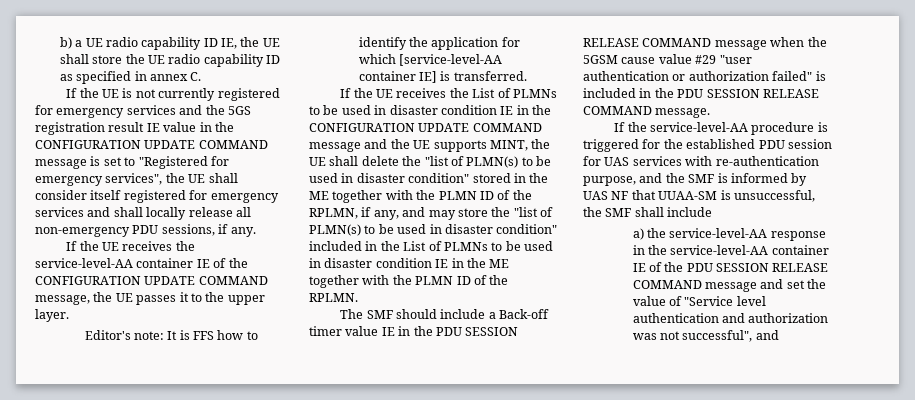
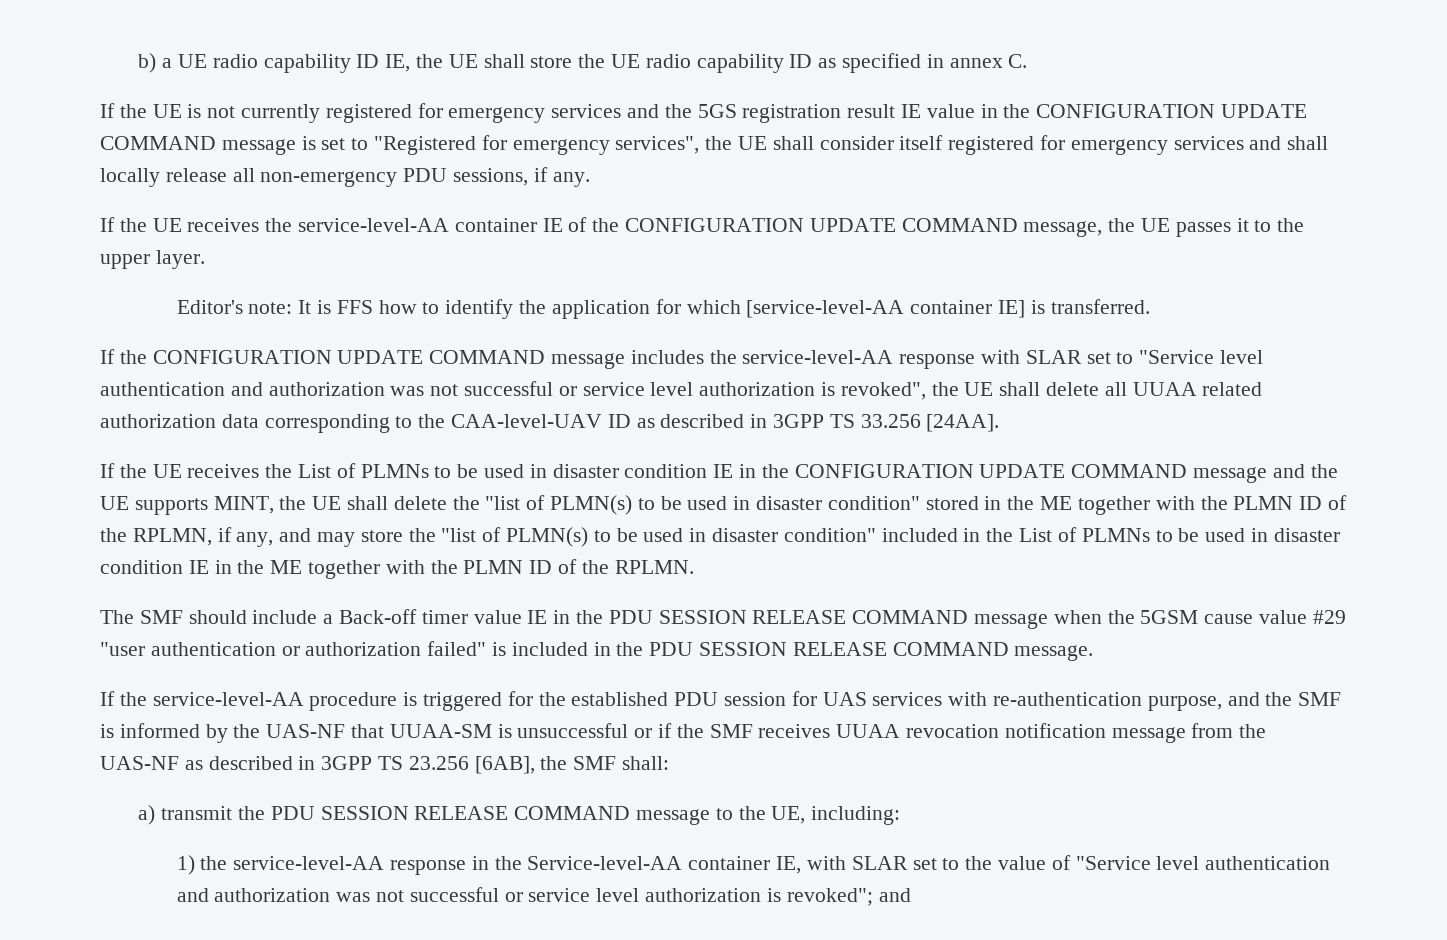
(527, 76) none -> [100,349,1264,369] [100,381,1263,400] [100,414,1000,433] // If the CONFIGURATION UPDATE COMMAND message includes the service-level-AA response with SLAR set to "Service level authentication and authorization was not successful or service level authorization is revoked", the UE shall delete all UUAA related authorization data corresponding to the CAA-level-UAV ID as described in 3GPP TS 33.256 [24AA].
[583,191,629,200] UAS NF -> [233,724,346,738] the UAS-NF
[733,190,815,202] [583,207,713,217] [632,228,826,241] [632,245,829,255] [632,262,829,272] [632,279,805,292] unsuccessful, the SMF shall include // a) the service-level-AA response in the service-level-AA container IE of the PDU SESSION RELEASE COMMAND message and set -> [517,723,1267,743] [100,756,670,774] [138,805,901,825] [176,855,960,875] unsuccessful or if the SMF receives UUAA revocation notification message from the UAS-NF as described in 3GPP TS 23.256 [6AB], the SMF shall: // a) transmit the PDU SESSION RELEASE COMMAND message to the UE, including: // 1) the service-level-AA response in the Service-level-AA container IE, with SLAR set to
[682,330,753,342] successful", -> [409,887,873,906] successful or service level authorization is revoked";

